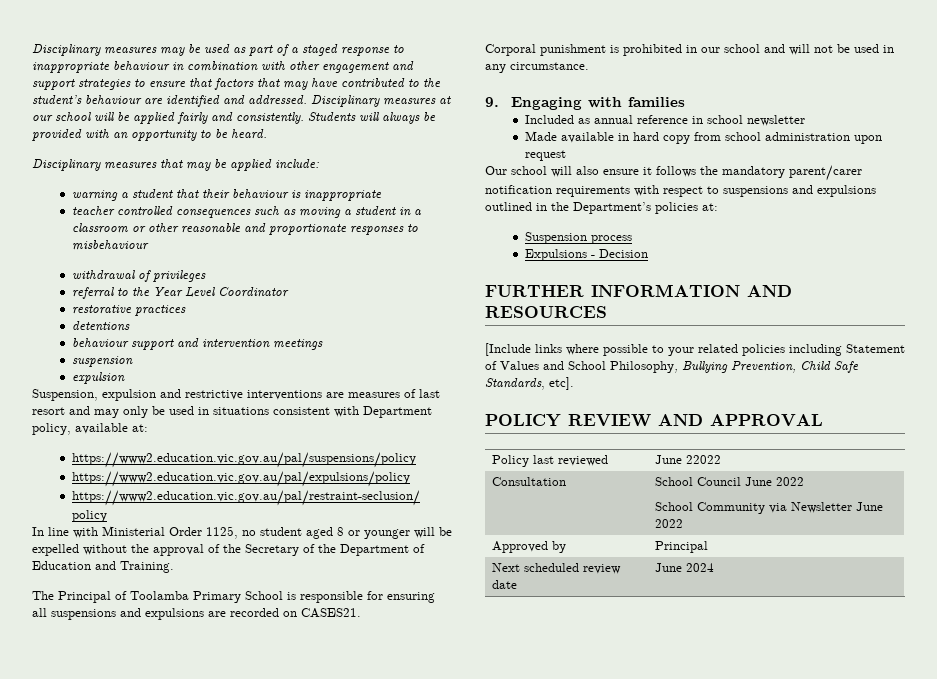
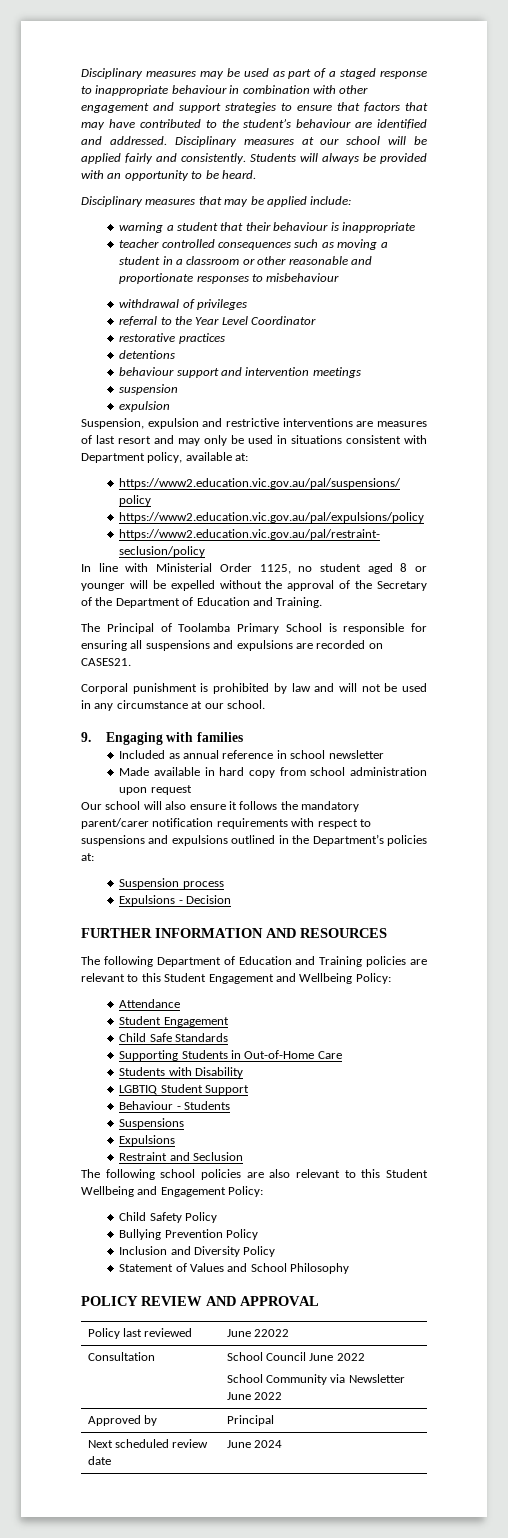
[686,44,760,53] in our school -> [273,683,311,694] by law
[510,62,589,70] circumstance. -> [116,700,265,709] circumstance at our school.
[485,343,842,356] [Include links where possible to your related policies including -> [81,956,427,967] [81,973,391,984] [119,999,181,1008] [119,1016,229,1027] [119,1033,229,1042] [119,1050,342,1061] [119,1067,244,1078] [119,1084,250,1095] [119,1101,231,1110] [119,1118,185,1129] [119,1135,176,1146] [119,1152,244,1161] [81,1169,429,1180] [81,1186,264,1197] [119,1212,218,1223] [119,1229,259,1240] [119,1246,276,1257] The following Department of Education and Training policies are relevant to this Student Engagement and Wellbeing Policy: // Attendance // Student Engagement // Child Safe Standards // Supporting Students in Out-of-Home Care // Students with Disability // LGBTIQ Student Support // Behaviour - Students // Suspensions // Expulsions // Restraint and Seclusion // The following school policies are also relevant to this Student Wellbeing and Engagement Policy: // Child Safety Policy // Bullying Prevention Policy // Inclusion and Diversity Policy //
[610,361,859,373] [485,377,574,390] Philosophy, Bullying Prevention, Child Safe Standards, etc]. -> [290,1263,350,1274] Philosophy

